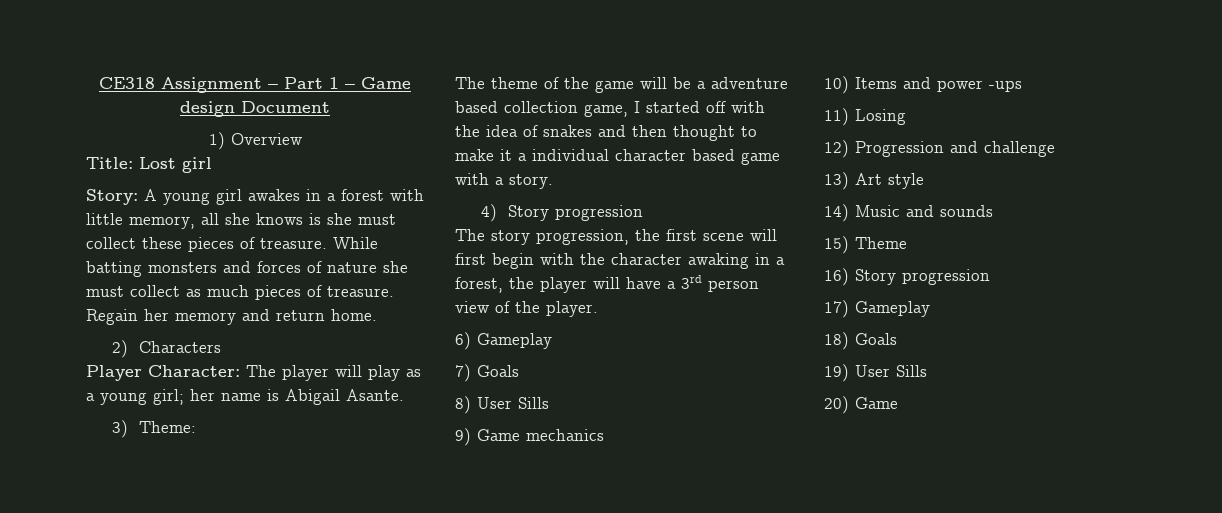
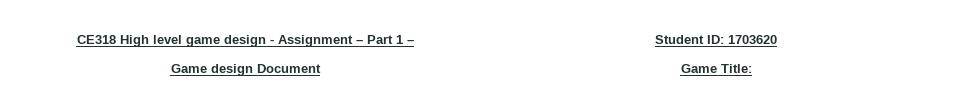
(155, 83) none -> [119,35,274,47] High level game design -
(355, 86) none -> (414, 41) //
[208,132,303,150] [86,157,212,173] [86,189,424,205] [86,213,396,229] [86,237,378,252] [86,261,408,277] [86,285,394,300] [86,309,377,325] [112,340,221,358] [86,365,421,381] [86,389,404,405] [112,420,196,438] [455,77,788,93] [455,101,765,117] [455,125,757,141] [455,149,780,165] [455,173,553,189] [481,204,643,222] [455,229,777,245] [455,253,785,269] [455,275,759,293] [455,301,598,317] [455,332,552,350] [455,364,519,382] [455,396,549,414] [455,428,604,446] [824,76,1022,94] [824,108,906,126] [824,140,1055,158] [824,172,924,190] [824,204,993,222] [824,236,907,254] [824,268,990,286] [824,300,930,318] [824,332,897,350] [824,364,927,382] [824,396,898,414] 1) Overview // Title: Lost girl // Story: A young girl awakes in a forest with little memory, all she knows is she must collect these pieces of treasure. While batting monsters and forces of nature she must collect as much pieces of treasure. Regain her memory and return home. // 2) Characters // Player Character: The player will play as a young girl; her name is Abigail Asante. // 3) Theme: // The theme of the game will be a adventure based collection game, I started off with the idea of snakes and then thought to make it a individual character based game with a story. // 4) Story progression // The story progression, the first scene will first begin with the character awaking in a forest, the player will have a 3rd person view of the player. // 6) Gameplay // 7) Goals // 8) User Sills // 9) Game mechanics // 10) Items and power -ups // 11) Losing // 12) Progression and challenge // 13) Art style // 14) Music and sounds // 15) Theme // 16) Story progression // 17) Gameplay // 18) Goals // 19) User Sills // 20) Game -> [655,35,777,44] [680,64,752,73] Student ID: 1703620 // Game Title:

